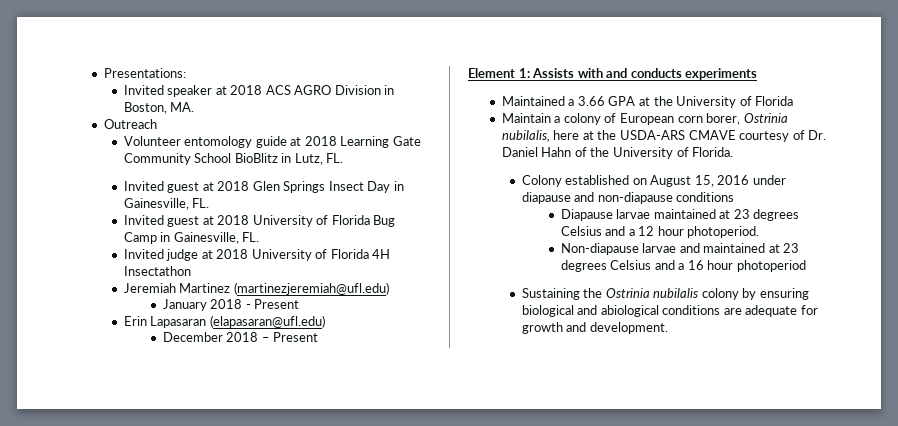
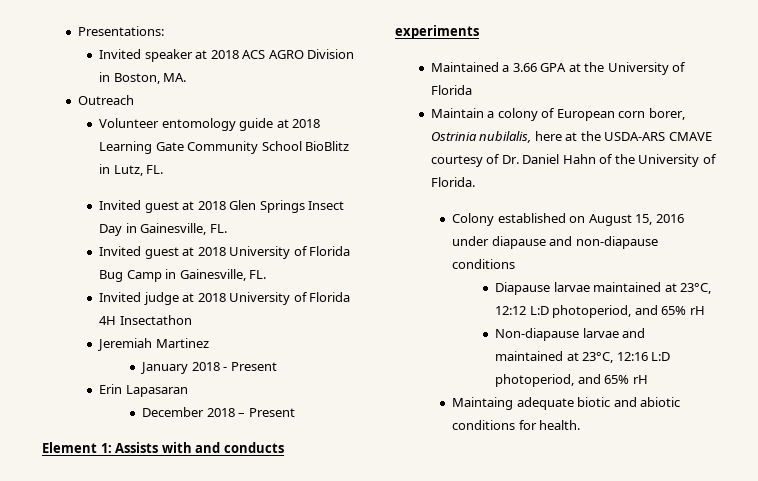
[233,282,389,295] (martinezjeremiah@ufl.edu) -> (209, 343) none
[209,315,325,328] (elapasaran@ufl.edu) -> (188, 391) none
[733,209,800,221] [560,226,760,238] 23 degrees Celsius and a 12 hour photoperiod. -> [680,283,712,294] [495,305,705,318] 23°C, 12:12 L:D photoperiod, and 65% rH
[783,243,800,253] [560,260,806,272] [521,288,809,300] [521,305,818,317] [521,322,668,334] 23 degrees Celsius and a 16 hour photoperiod // Sustaining the Ostrinia nubilalis colony by ensuring biological and abiological conditions are adequate for growth and development. -> [582,352,671,363] [495,374,648,387] [452,397,681,410] [452,420,581,430] 23°C, 12:16 L:D photoperiod, and 65% rH // Maintaing adequate biotic and abiotic conditions for health.

